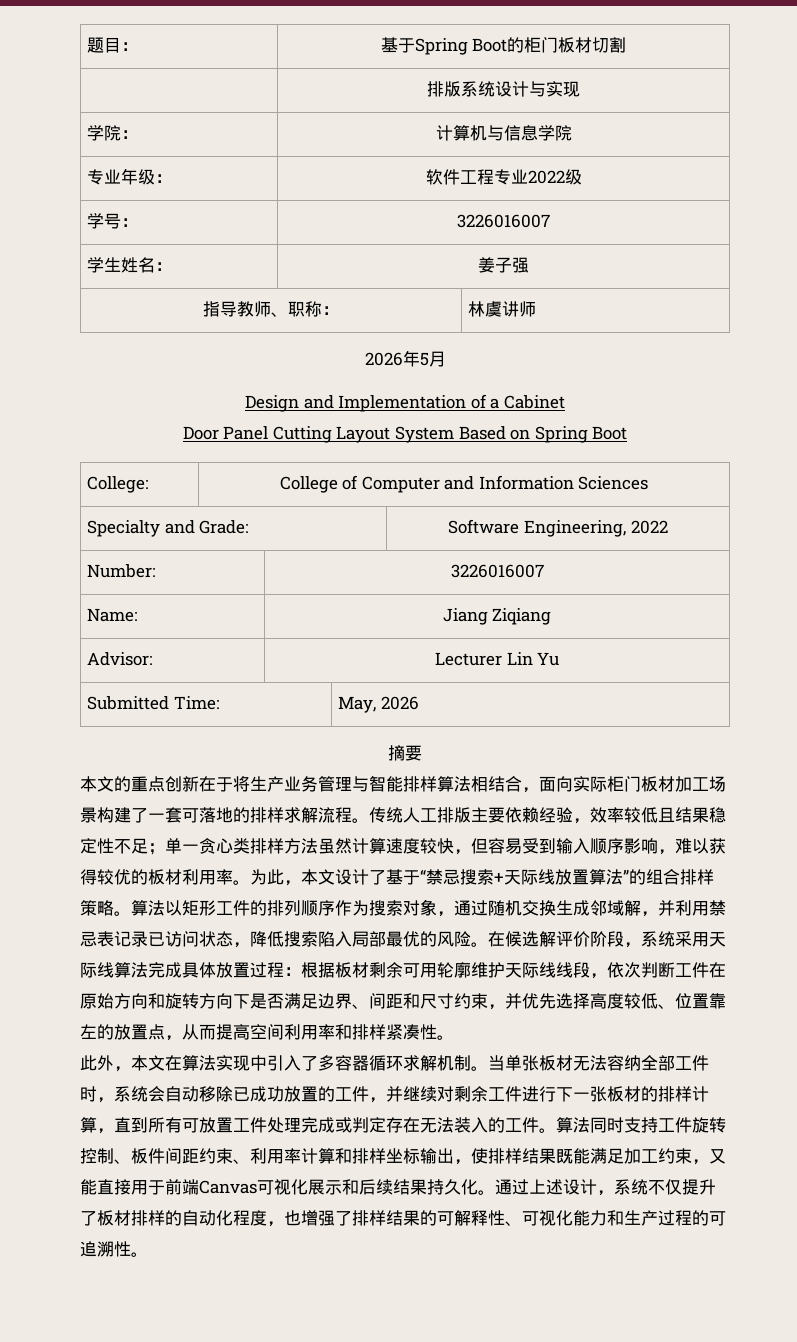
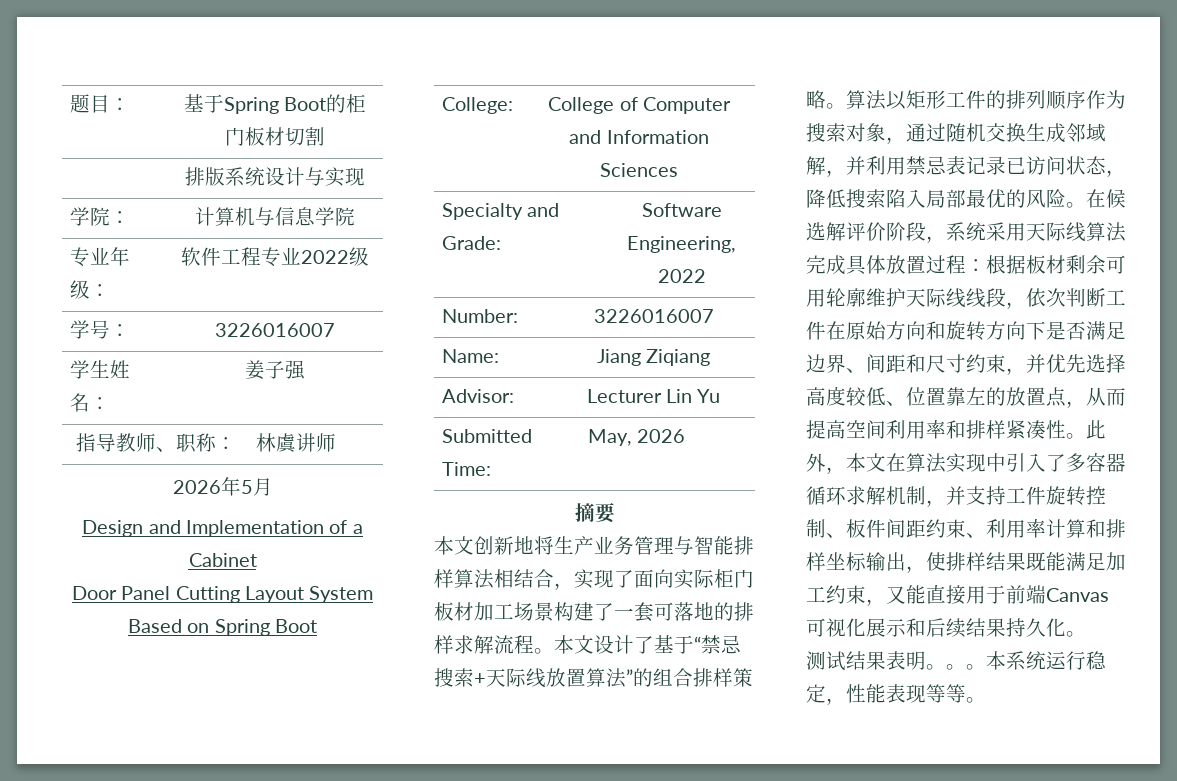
[114,776,233,792] 的重点创新在于 -> [474,536,534,555] 创新地
(539, 790) none -> [574,569,634,589] 实现了
[369,807,726,824] [80,838,726,855] [80,869,301,886] 传统人工排版主要依赖经验，效率较低且结果稳定性不足；单一贪心类排样方法虽然计算速度较快，但容易受到输入顺序影响，难以获得较优的板材利用率。为此， -> (554, 651) none
(454, 1037) // -> (1086, 436) none
[471,1055,709,1071] [80,1086,709,1103] [80,1117,624,1134] 。当单张板材无法容纳全部工件时，系统会自动移除已成功放置的工件，并继续对剩余工件进行下一张板材的排样计算，直到所有可放置工件处理完成或判定存在无法装入的工件。算法同时 -> [926,486,966,507] ，并
[495,1179,716,1196] [80,1210,726,1227] [80,1241,131,1257] 通过上述设计，系统不仅提升了板材排样的自动化程度，也增强了排样结果的可解释性、可视化能力和生产过程的可追溯性 -> [806,651,1106,671] [806,684,966,705] // 测试结果表明。。。本系统运行稳定，性能表现等等

